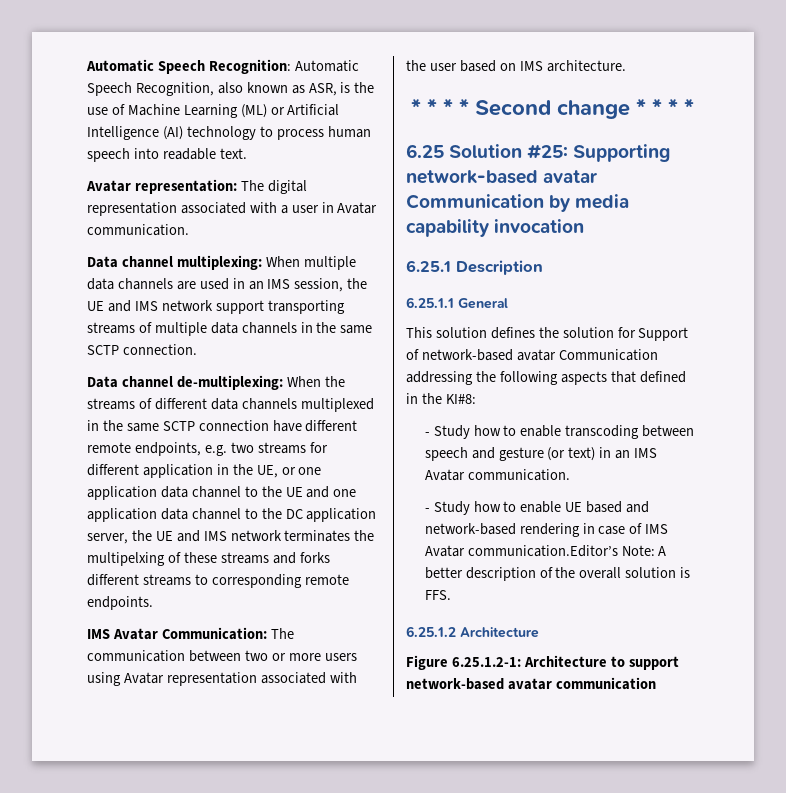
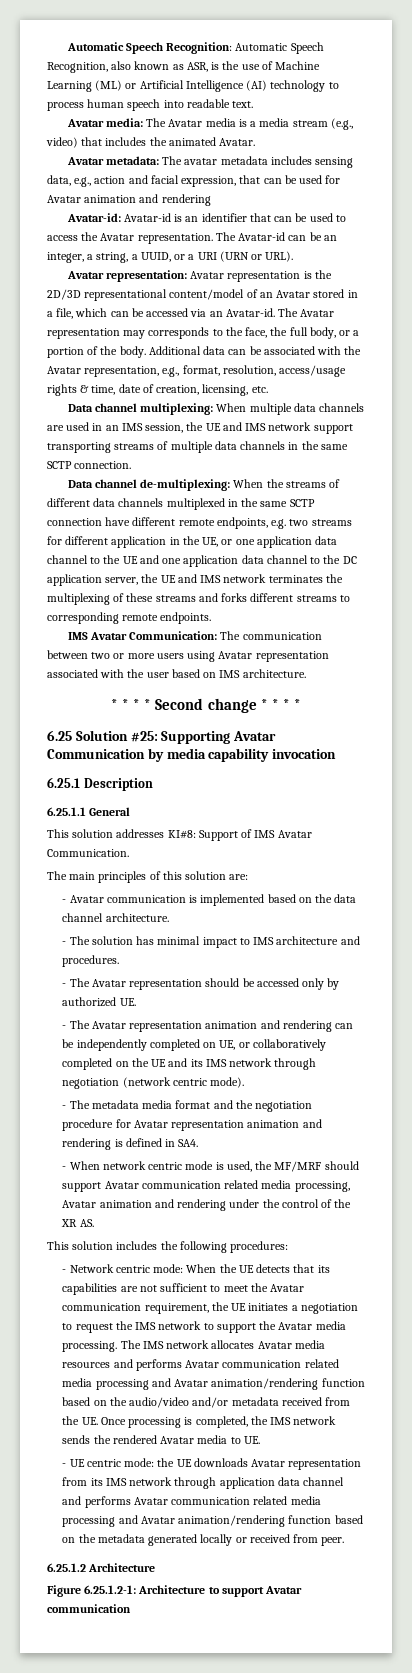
[134,179,307,194] [87,202,378,216] [87,224,189,236] representation: The digital representation associated with a user in Avatar communication. -> [105,118,353,130] [46,137,256,148] [66,156,354,168] [47,175,341,187] [47,194,211,206] [66,213,346,222] [47,232,337,244] [47,251,294,263] [66,270,332,282] [47,289,358,301] [47,308,335,319] [47,327,360,339] [47,346,362,358] [47,365,347,377] [47,384,268,396] media: The Avatar media is a media stream (e.g., video) that includes the animated Avatar. // Avatar metadata: The avatar metadata includes sensing data, e.g., action and facial expression, that can be used for Avatar animation and rendering // Avatar-id: Avatar-id is an identifier that can be used to access the Avatar representation. The Avatar-id can be an integer, a string, a UUID, or a URI (URN or URL). // Avatar representation: Avatar representation is the 2D/3D representational content/model of an Avatar stored in a file, which can be accessed via an Avatar-id. The Avatar representation may corresponds to the face, the full body, or a portion of the body. Additional data can be associated with the Avatar representation, e.g., format, resolution, access/usage rights & time, date of creation, licensing, etc.
[87,552,165,566] multipelxing -> [47,593,110,605] multiplexing
[406,170,598,184] network-based avatar -> [233,731,277,741] Avatar
[490,327,689,341] [406,349,658,361] [406,371,686,385] [406,393,476,404] [424,425,695,439] [424,447,658,461] [424,469,570,481] [424,501,650,515] [424,523,669,537] [424,545,667,557] [424,567,691,581] [424,590,451,600] defines the solution for Support of network-based avatar Communication addressing the following aspects that defined in the KI#8: // - Study how to enable transcoding between speech and gesture (or text) in an IMS Avatar communication. // - Study how to enable UE based and network-based rendering in case of IMS Avatar communication.Editor’s Note: A better description of the overall solution is FFS. -> [116,829,312,841] [47,849,129,857] [47,871,249,883] [62,894,357,906] [62,913,169,922] [62,936,360,948] [62,955,120,967] [62,978,340,990] [62,997,136,1007] [62,1020,354,1032] [62,1039,326,1051] [62,1058,317,1070] [62,1077,245,1089] [62,1100,313,1112] [62,1119,322,1131] [62,1138,199,1150] [62,1161,359,1172] [62,1180,350,1192] [62,1199,352,1211] [61,1219,94,1227] [47,1241,289,1253] [62,1264,330,1273] [62,1283,305,1295] [62,1302,358,1314] [62,1321,346,1333] [62,1340,325,1352] [62,1359,339,1371] [62,1378,365,1390] [62,1397,351,1408] [62,1416,337,1428] [62,1435,260,1444] [62,1458,362,1470] [62,1477,345,1489] [62,1496,321,1508] [62,1515,363,1527] [62,1534,345,1546] addresses KI#8: Support of IMS Avatar Communication. // The main principles of this solution are: // - Avatar communication is implemented based on the data channel architecture. // - The solution has minimal impact to IMS architecture and procedures. // - The Avatar representation should be accessed only by authorized UE. // - The Avatar representation animation and rendering can be independently completed on UE, or collaboratively completed on the UE and its IMS network through negotiation (network centric mode). // - The metadata media format and the negotiation procedure for Avatar representation animation and rendering is defined in SA4. // - When network centric mode is used, the MF/MRF should support Avatar communication related media processing, Avatar animation and rendering under the control of the XR AS. // This solution includes the following procedures: // - Network centric mode: When the UE detects that its capabilities are not sufficient to meet the Avatar communication requirement, the UE initiates a negotiation to request the IMS network to support the Avatar media processing. The IMS network allocates Avatar media resources and performs Avatar communication related media processing and Avatar animation/rendering function based on the audio/video and/or metadata received from the UE. Once processing is completed, the IMS network sends the rendered Avatar media to UE. // - UE centric mode: the UE downloads Avatar representation from its IMS network through application data channel and performs Avatar communication related media processing and Avatar animation/rendering function based on the metadata generated locally or received from peer.
[406,678,552,690] network-based avatar -> [265,1586,303,1594] Avatar

